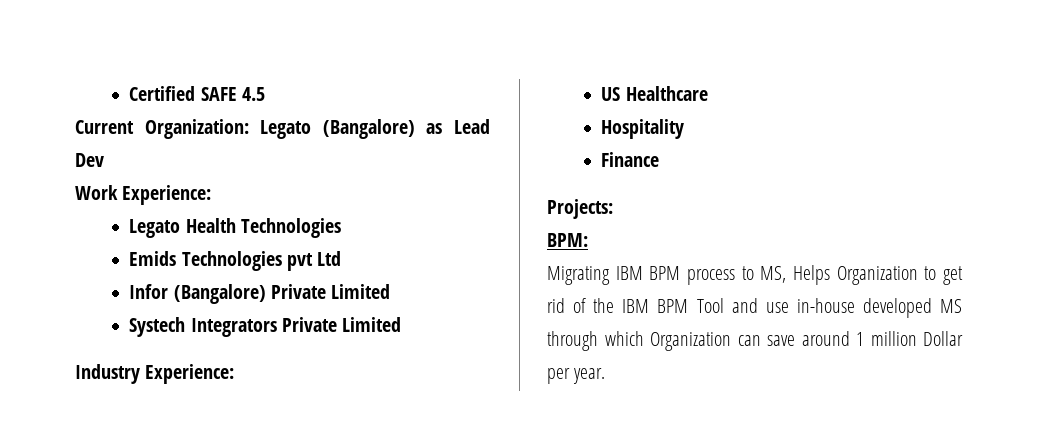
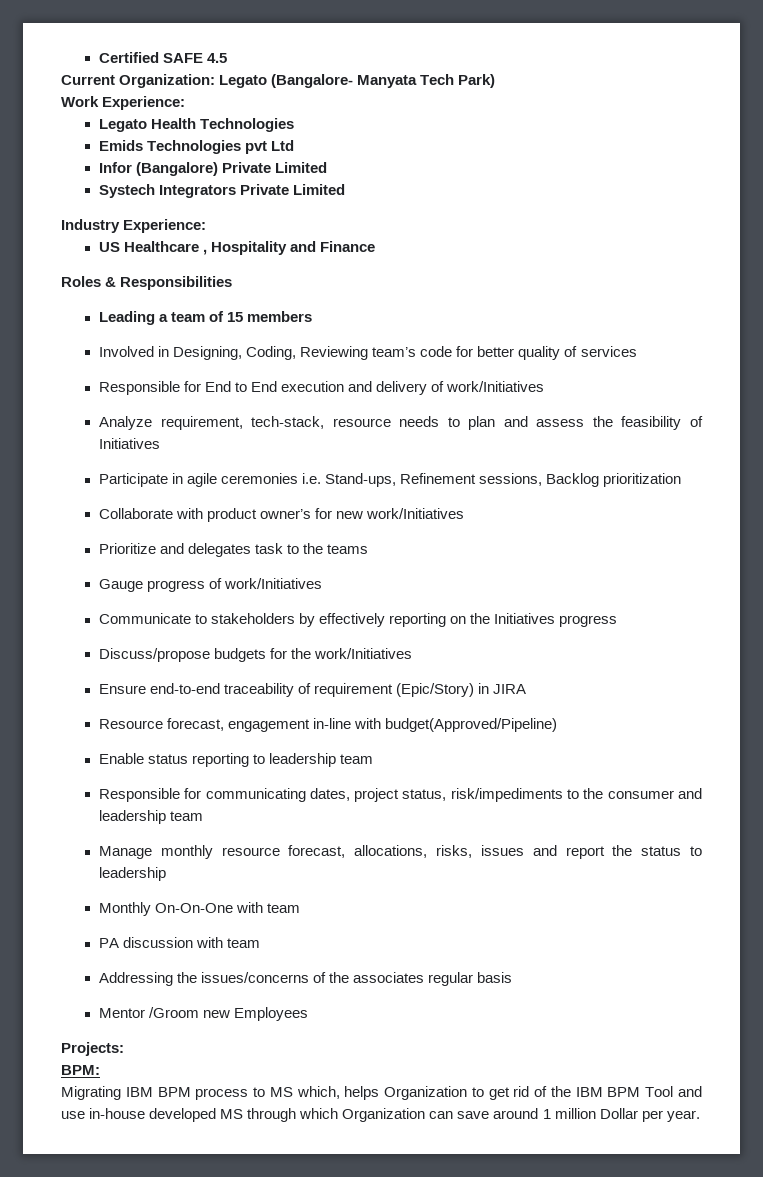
[322,119,491,139] [75,153,104,167] (Bangalore) as Lead Dev -> [271,74,496,88] (Bangalore- Manyata Tech Park)
[601,119,685,139] [601,152,660,167] // Hospitality // Finance -> [203,241,376,255] [61,276,233,290] [98,311,313,325] [98,346,637,360] [98,381,545,395] [98,416,703,430] [98,438,160,449] [98,473,682,487] [98,508,465,522] [98,543,369,557] [98,578,323,592] [98,613,618,627] [98,648,413,662] [98,683,527,697] [98,718,558,732] [98,753,374,767] [98,788,703,802] [98,810,204,824] [98,845,702,859] [98,867,166,881] [98,902,301,916] [98,937,261,948] [98,972,513,986] [98,1007,309,1021] , Hospitality and Finance // Roles & Responsibilities // Leading a team of 15 members // Involved in Designing, Coding, Reviewing team’s code for better quality of services // Responsible for End to End execution and delivery of work/Initiatives // Analyze requirement, tech-stack, resource needs to plan and assess the feasibility of Initiatives // Participate in agile ceremonies i.e. Stand-ups, Refinement sessions, Backlog prioritization // Collaborate with product owner’s for new work/Initiatives // Prioritize and delegates task to the teams // Gauge progress of work/Initiatives // Communicate to stakeholders by effectively reporting on the Initiatives progress // Discuss/propose budgets for the work/Initiatives // Ensure end-to-end traceability of requirement (Epic/Story) in JIRA // Resource forecast, engagement in-line with budget(Approved/Pipeline) // Enable status reporting to leadership team // Responsible for communicating dates, project status, risk/impediments to the consumer and leadership team // Manage monthly resource forecast, allocations, risks, issues and report the status to leadership // Monthly On-On-One with team // PA discussion with team // Addressing the issues/concerns of the associates regular basis // Mentor /Groom new Employees
[760,265,830,285] MS, Helps -> [269,1086,380,1100] MS which, helps

